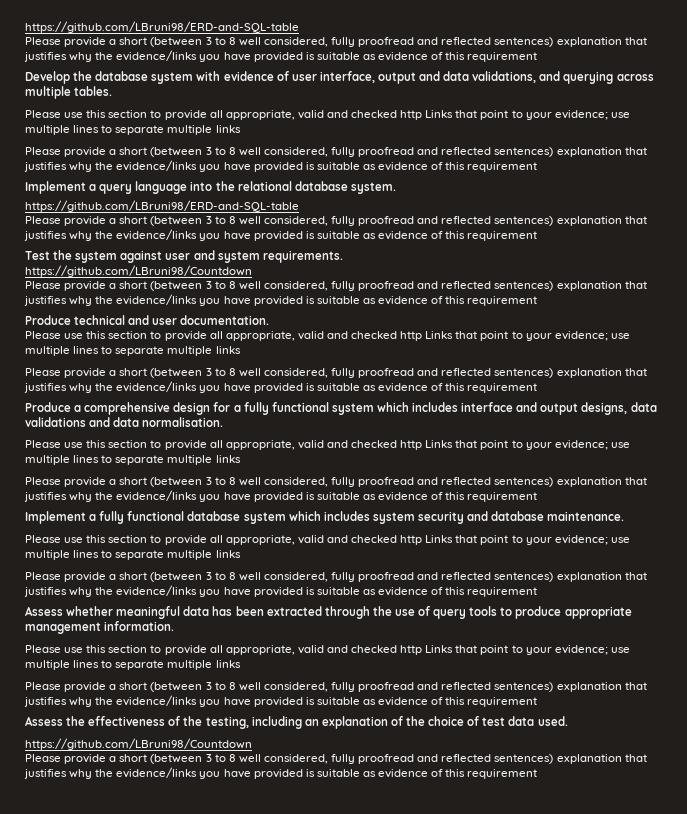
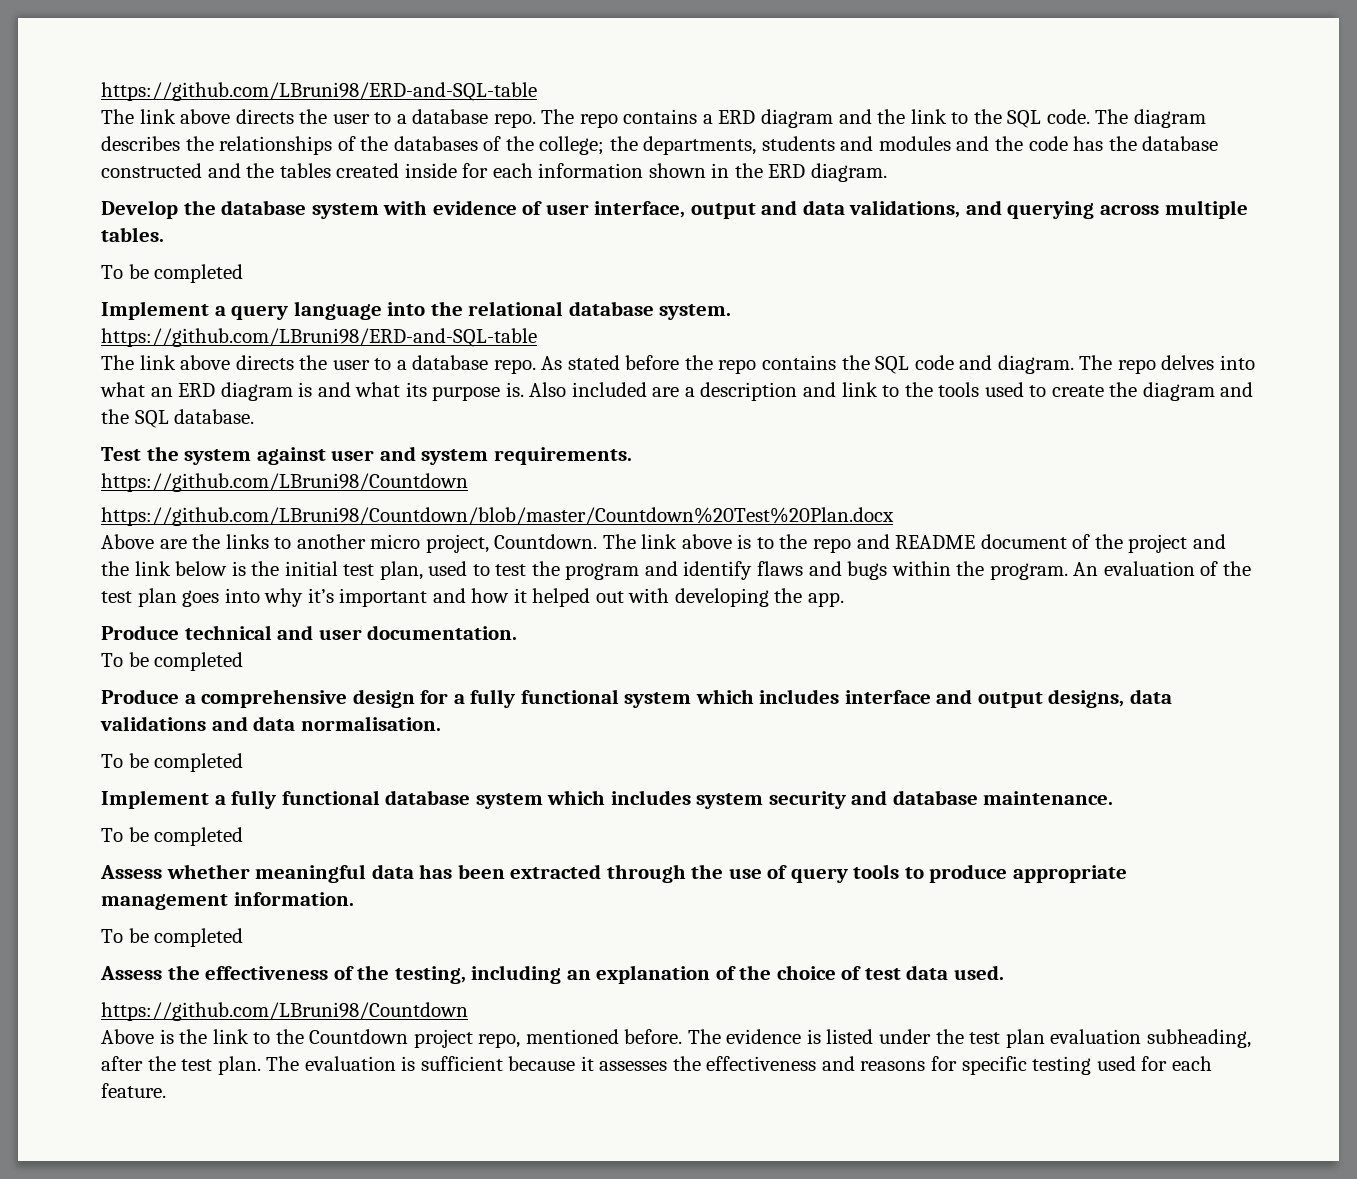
[25,21,299,33] [25,37,647,47] [24,50,538,62] https://github.com/LBruni98/ERD-and-SQL-table // Please provide a short (between 3 to 8 well considered, fully proofread and reflected sentences) explanation that justifies why the evidence/links you have provided is suitable as evidence of this requirement -> [101,82,537,101] [101,109,1206,128] [101,136,1219,155] [101,163,887,182] https://github.com/LBruni98/ERD-and-SQL-table // The link above directs the user to a database repo. The repo contains a ERD diagram and the link to the SQL code. The diagram describes the relationships of the databases of the college; the departments, students and modules and the code has the database constructed and the tables created inside for each information shown in the ERD diagram.
[25,110,630,120] [25,125,241,135] [25,147,647,157] [24,160,538,172] Please use this section to provide all appropriate, valid and checked http Links that point to your evidence; use multiple lines to separate multiple links // Please provide a short (between 3 to 8 well considered, fully proofread and reflected sentences) explanation that justifies why the evidence/links you have provided is suitable as evidence of this requirement -> [101,264,244,283] To be completed
[25,216,647,226] [24,229,538,241] Please provide a short (between 3 to 8 well considered, fully proofread and reflected sentences) explanation that justifies why the evidence/links you have provided is suitable as evidence of this requirement -> [101,355,1255,374] [100,382,1254,401] [101,409,255,428] The link above directs the user to a database repo. As stated before the repo contains the SQL code and diagram. The repo delves into what an ERD diagram is and what its purpose is. Also included are a description and link to the tools used to create the diagram and the SQL database.
[25,281,647,291] [24,294,538,306] Please provide a short (between 3 to 8 well considered, fully proofread and reflected sentences) explanation that justifies why the evidence/links you have provided is suitable as evidence of this requirement -> [101,507,894,526] [101,534,1226,553] [101,561,1251,580] [101,588,845,607] https://github.com/LBruni98/Countdown/blob/master/Countdown%20Test%20Plan.docx // Above are the links to another micro project, Countdown. The link above is to the repo and README document of the project and the link below is the initial test plan, used to test the program and identify flaws and bugs within the program. An evaluation of the test plan goes into why it’s important and how it helped out with developing the app.
[25,331,630,341] [25,346,241,356] [25,368,647,378] [24,381,538,393] Please use this section to provide all appropriate, valid and checked http Links that point to your evidence; use multiple lines to separate multiple links // Please provide a short (between 3 to 8 well considered, fully proofread and reflected sentences) explanation that justifies why the evidence/links you have provided is suitable as evidence of this requirement -> [101,652,244,671] To be completed
[25,440,630,450] [25,455,241,465] [25,477,647,487] [24,490,538,502] Please use this section to provide all appropriate, valid and checked http Links that point to your evidence; use multiple lines to separate multiple links // Please provide a short (between 3 to 8 well considered, fully proofread and reflected sentences) explanation that justifies why the evidence/links you have provided is suitable as evidence of this requirement -> [101,753,244,772] To be completed
[25,535,630,545] [25,550,241,560] [25,572,647,582] [24,585,538,597] Please use this section to provide all appropriate, valid and checked http Links that point to your evidence; use multiple lines to separate multiple links // Please provide a short (between 3 to 8 well considered, fully proofread and reflected sentences) explanation that justifies why the evidence/links you have provided is suitable as evidence of this requirement -> [101,827,244,846] To be completed
[25,645,630,655] [25,660,241,670] [25,682,647,692] [24,695,538,707] Please use this section to provide all appropriate, valid and checked http Links that point to your evidence; use multiple lines to separate multiple links // Please provide a short (between 3 to 8 well considered, fully proofread and reflected sentences) explanation that justifies why the evidence/links you have provided is suitable as evidence of this requirement -> [101,928,244,947] To be completed
[25,754,647,764] [24,767,538,779] Please provide a short (between 3 to 8 well considered, fully proofread and reflected sentences) explanation that justifies why the evidence/links you have provided is suitable as evidence of this requirement -> [101,1029,1251,1048] [101,1056,1212,1075] [101,1083,166,1098] Above is the link to the Countdown project repo, mentioned before. The evidence is listed under the test plan evaluation subheading, after the test plan. The evaluation is sufficient because it assesses the effectiveness and reasons for specific testing used for each feature.

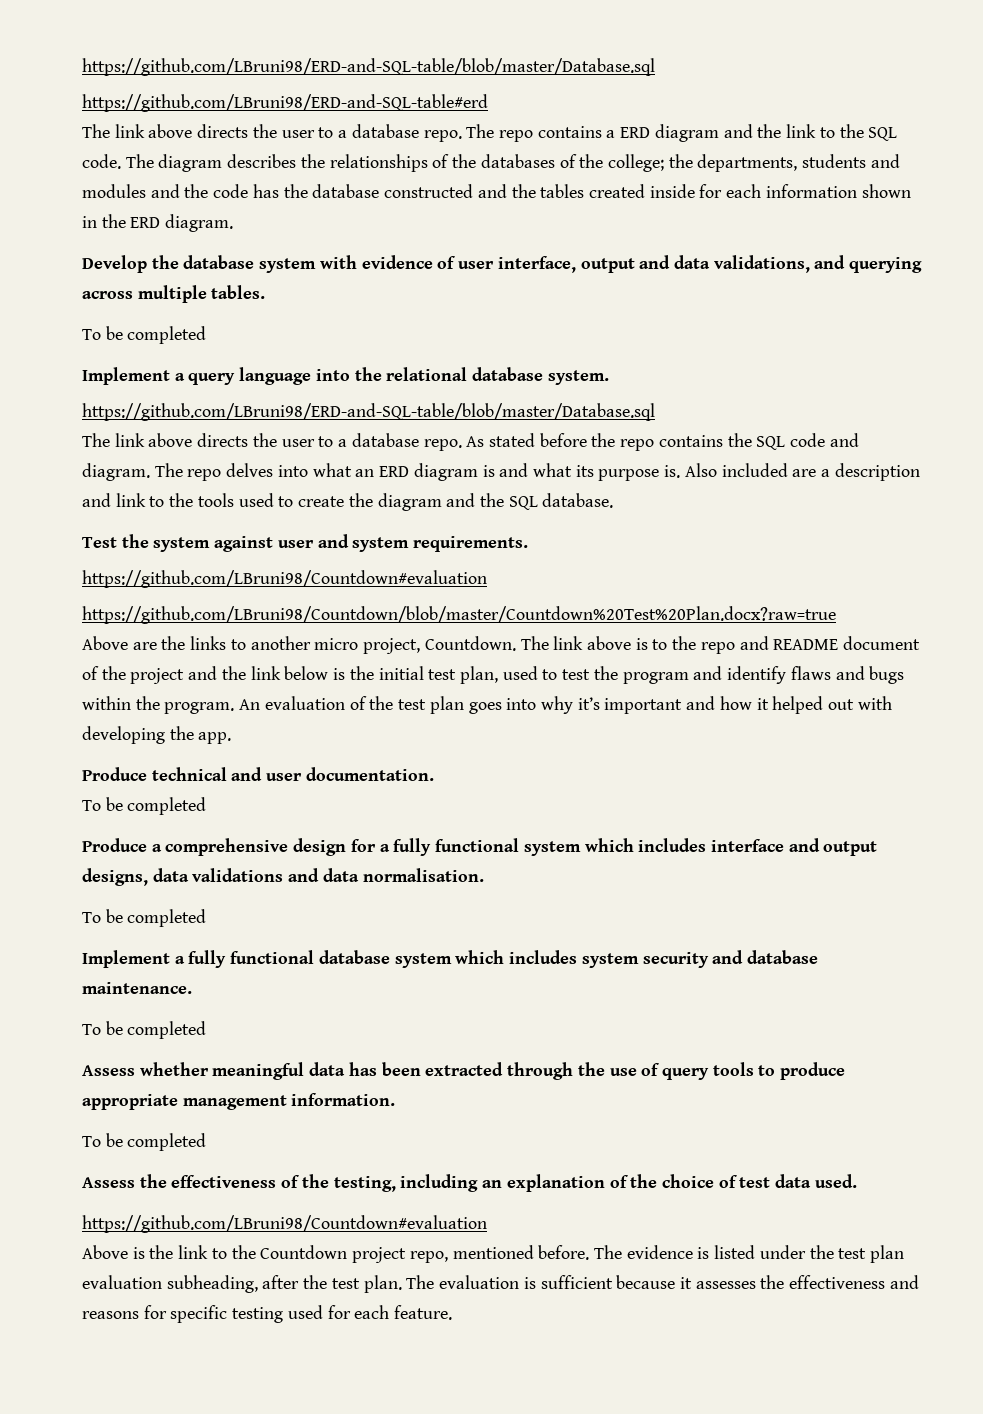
[101,82,537,101] https://github.com/LBruni98/ERD-and-SQL-table -> [82,58,655,76] [82,94,488,112] https://github.com/LBruni98/ERD-and-SQL-table/blob/master/Database.sql // https://github.com/LBruni98/ERD-and-SQL-table#erd
[101,328,537,347] https://github.com/LBruni98/ERD-and-SQL-table -> [82,403,655,421] https://github.com/LBruni98/ERD-and-SQL-table/blob/master/Database.sql
[101,473,468,492] [101,507,894,526] https://github.com/LBruni98/Countdown // https://github.com/LBruni98/Countdown/blob/master/Countdown%20Test%20Plan.docx -> [82,570,487,588] [82,606,836,624] https://github.com/LBruni98/Countdown#evaluation // https://github.com/LBruni98/Countdown/blob/master/Countdown%20Test%20Plan.docx?raw=true
[101,1002,468,1021] https://github.com/LBruni98/Countdown -> [82,1215,487,1233] https://github.com/LBruni98/Countdown#evaluation

